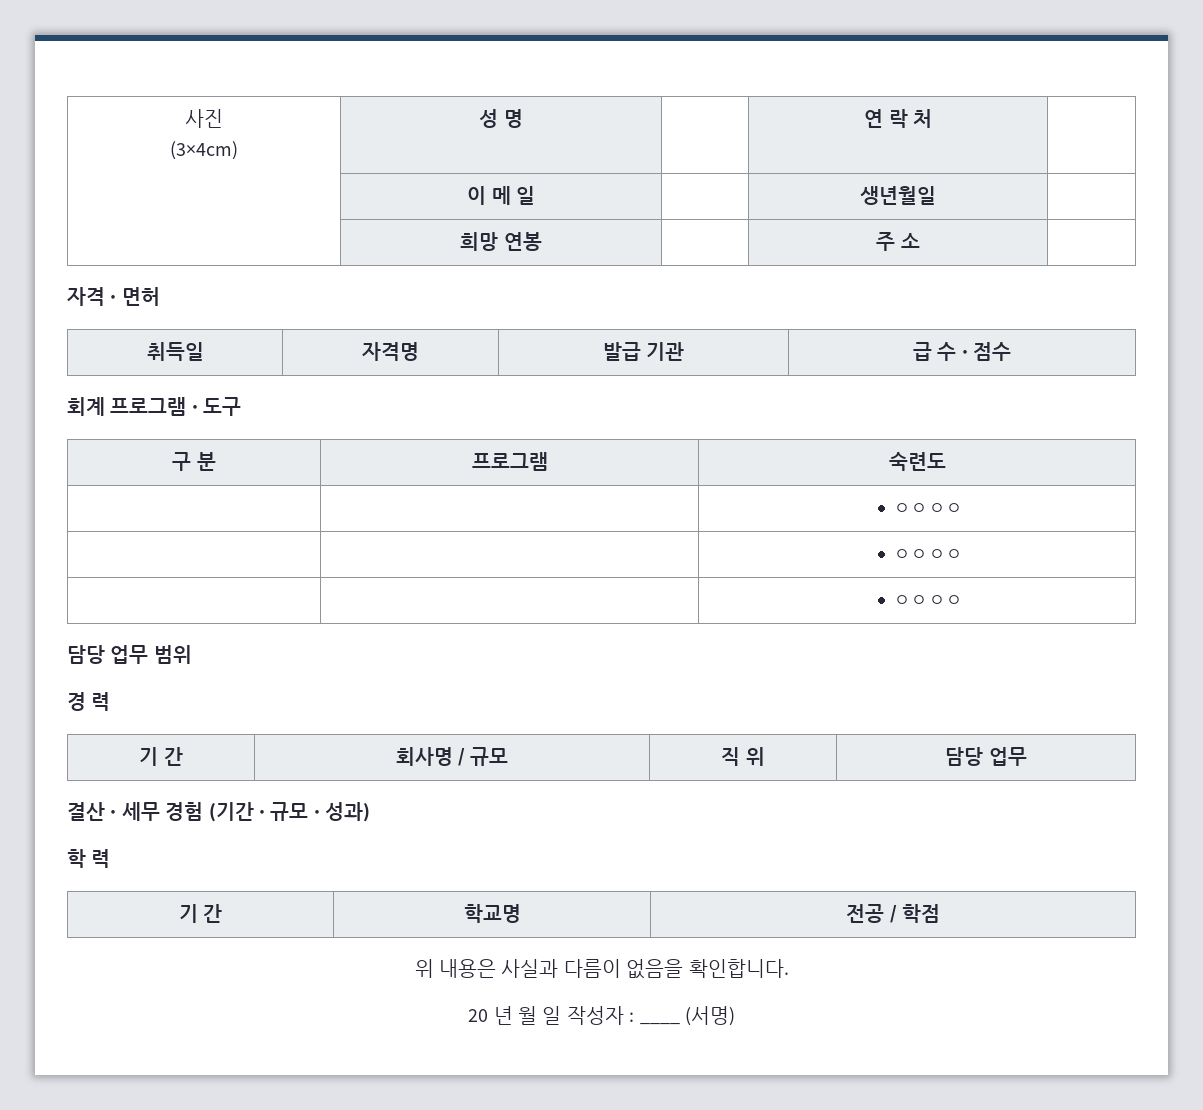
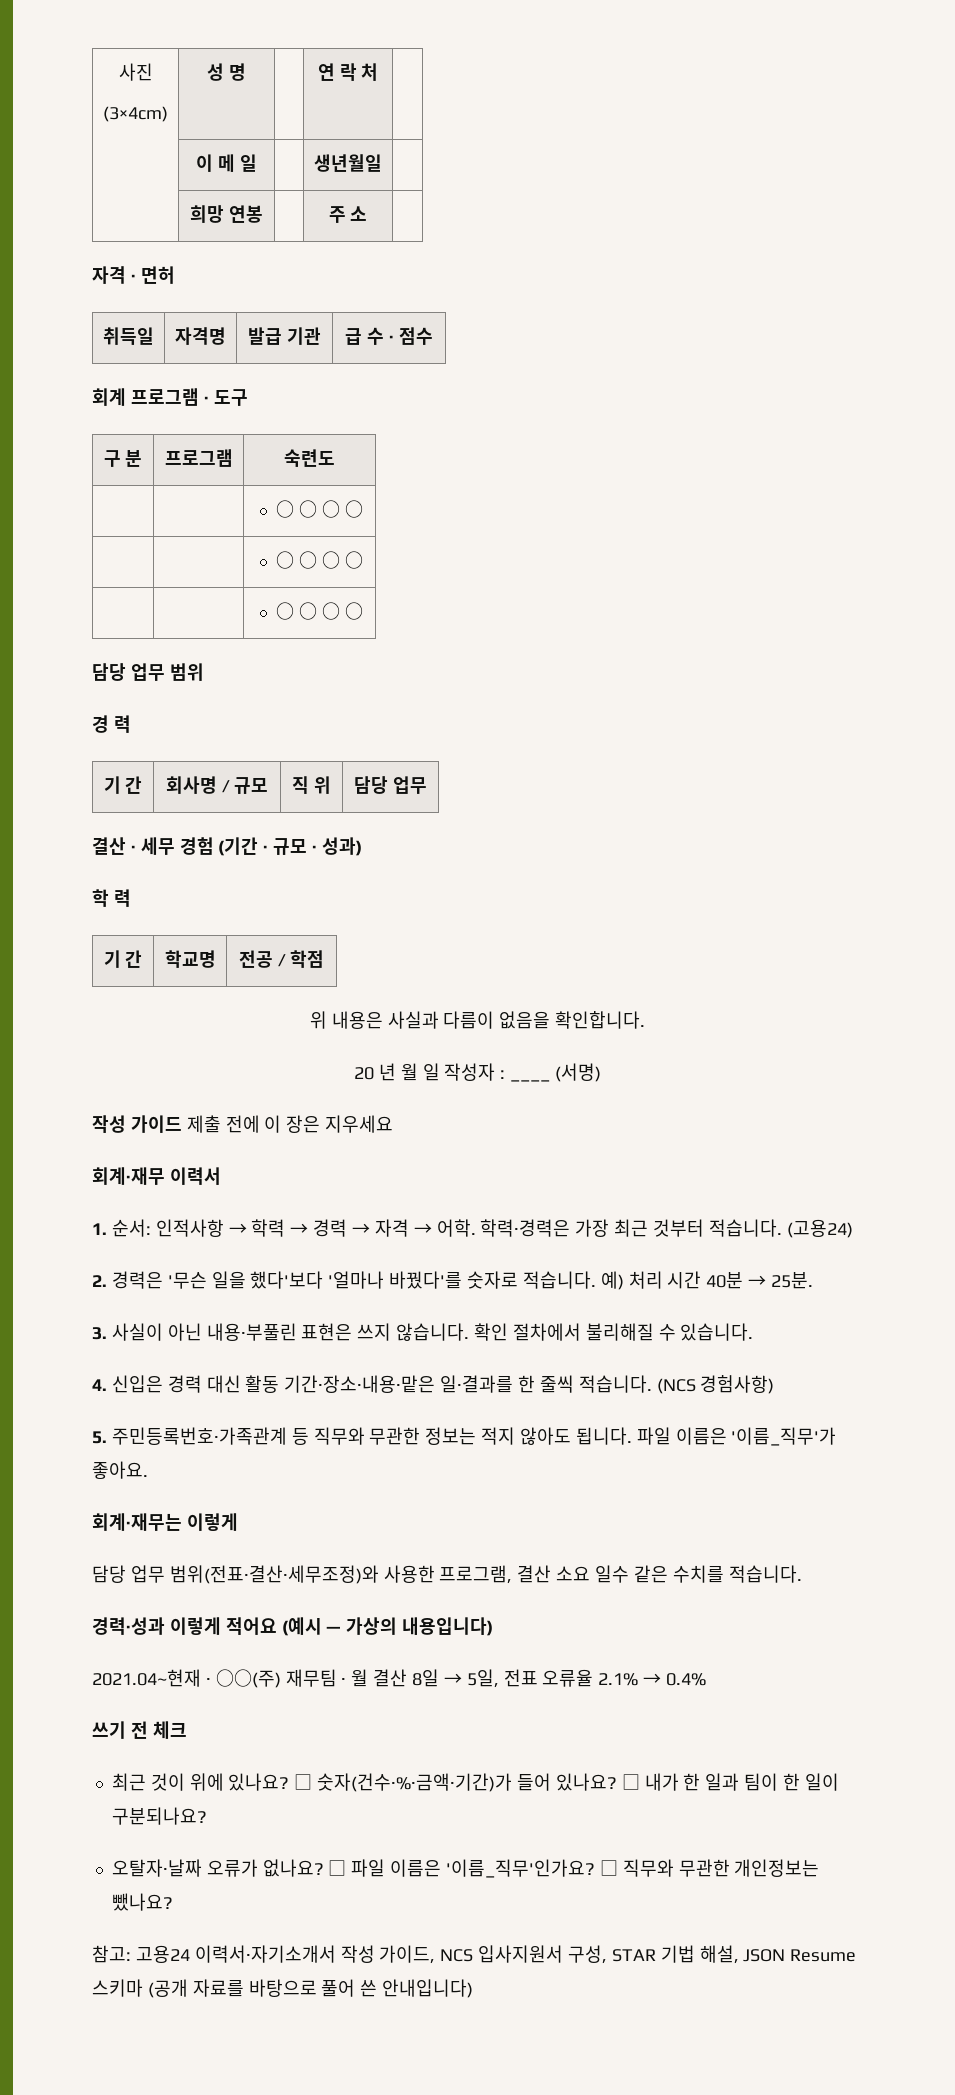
(735, 1016) none -> [92,1115,394,1133] [92,1167,221,1185] [92,1219,853,1238] [92,1271,814,1290] [92,1323,754,1341] [92,1375,775,1394] [92,1427,837,1446] [92,1461,148,1479] [92,1513,238,1531] [92,1565,802,1584] [92,1617,494,1636] [92,1669,707,1688] [92,1721,187,1739] [111,1773,839,1792] [111,1807,207,1825] [111,1859,820,1878] [111,1893,173,1911] [92,1945,857,1964] [92,1979,474,1998] // 작성 가이드 제출 전에 이 장은 지우세요 // 회계·재무 이력서 // 1. 순서: 인적사항 → 학력 → 경력 → 자격 → 어학. 학력·경력은 가장 최근 것부터 적습니다. (고용24) // 2. 경력은 '무슨 일을 했다'보다 '얼마나 바꿨다'를 숫자로 적습니다. 예) 처리 시간 40분 → 25분. // 3. 사실이 아닌 내용·부풀린 표현은 쓰지 않습니다. 확인 절차에서 불리해질 수 있습니다. // 4. 신입은 경력 대신 활동 기간·장소·내용·맡은 일·결과를 한 줄씩 적습니다. (NCS 경험사항) // 5. 주민등록번호·가족관계 등 직무와 무관한 정보는 적지 않아도 됩니다. 파일 이름은 '이름_직무'가 좋아요. // 회계·재무는 이렇게 // 담당 업무 범위(전표·결산·세무조정)와 사용한 프로그램, 결산 소요 일수 같은 수치를 적습니다. // 경력·성과 이렇게 적어요 (예시 — 가상의 내용입니다) // 2021.04~현재 · ○○(주) 재무팀 · 월 결산 8일 → 5일, 전표 오류율 2.1% → 0.4% // 쓰기 전 체크 // 최근 것이 위에 있나요? □ 숫자(건수·%·금액·기간)가 들어 있나요? □ 내가 한 일과 팀이 한 일이 구분되나요? // 오탈자·날짜 오류가 없나요? □ 파일 이름은 '이름_직무'인가요? □ 직무와 무관한 개인정보는 뺐나요? // 참고: 고용24 이력서·자기소개서 작성 가이드, NCS 입사지원서 구성, STAR 기법 해설, JSON Resume 스키마 (공개 자료를 바탕으로 풀어 쓴 안내입니다)

